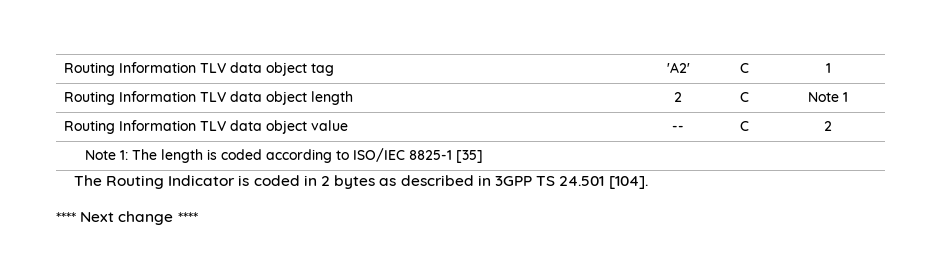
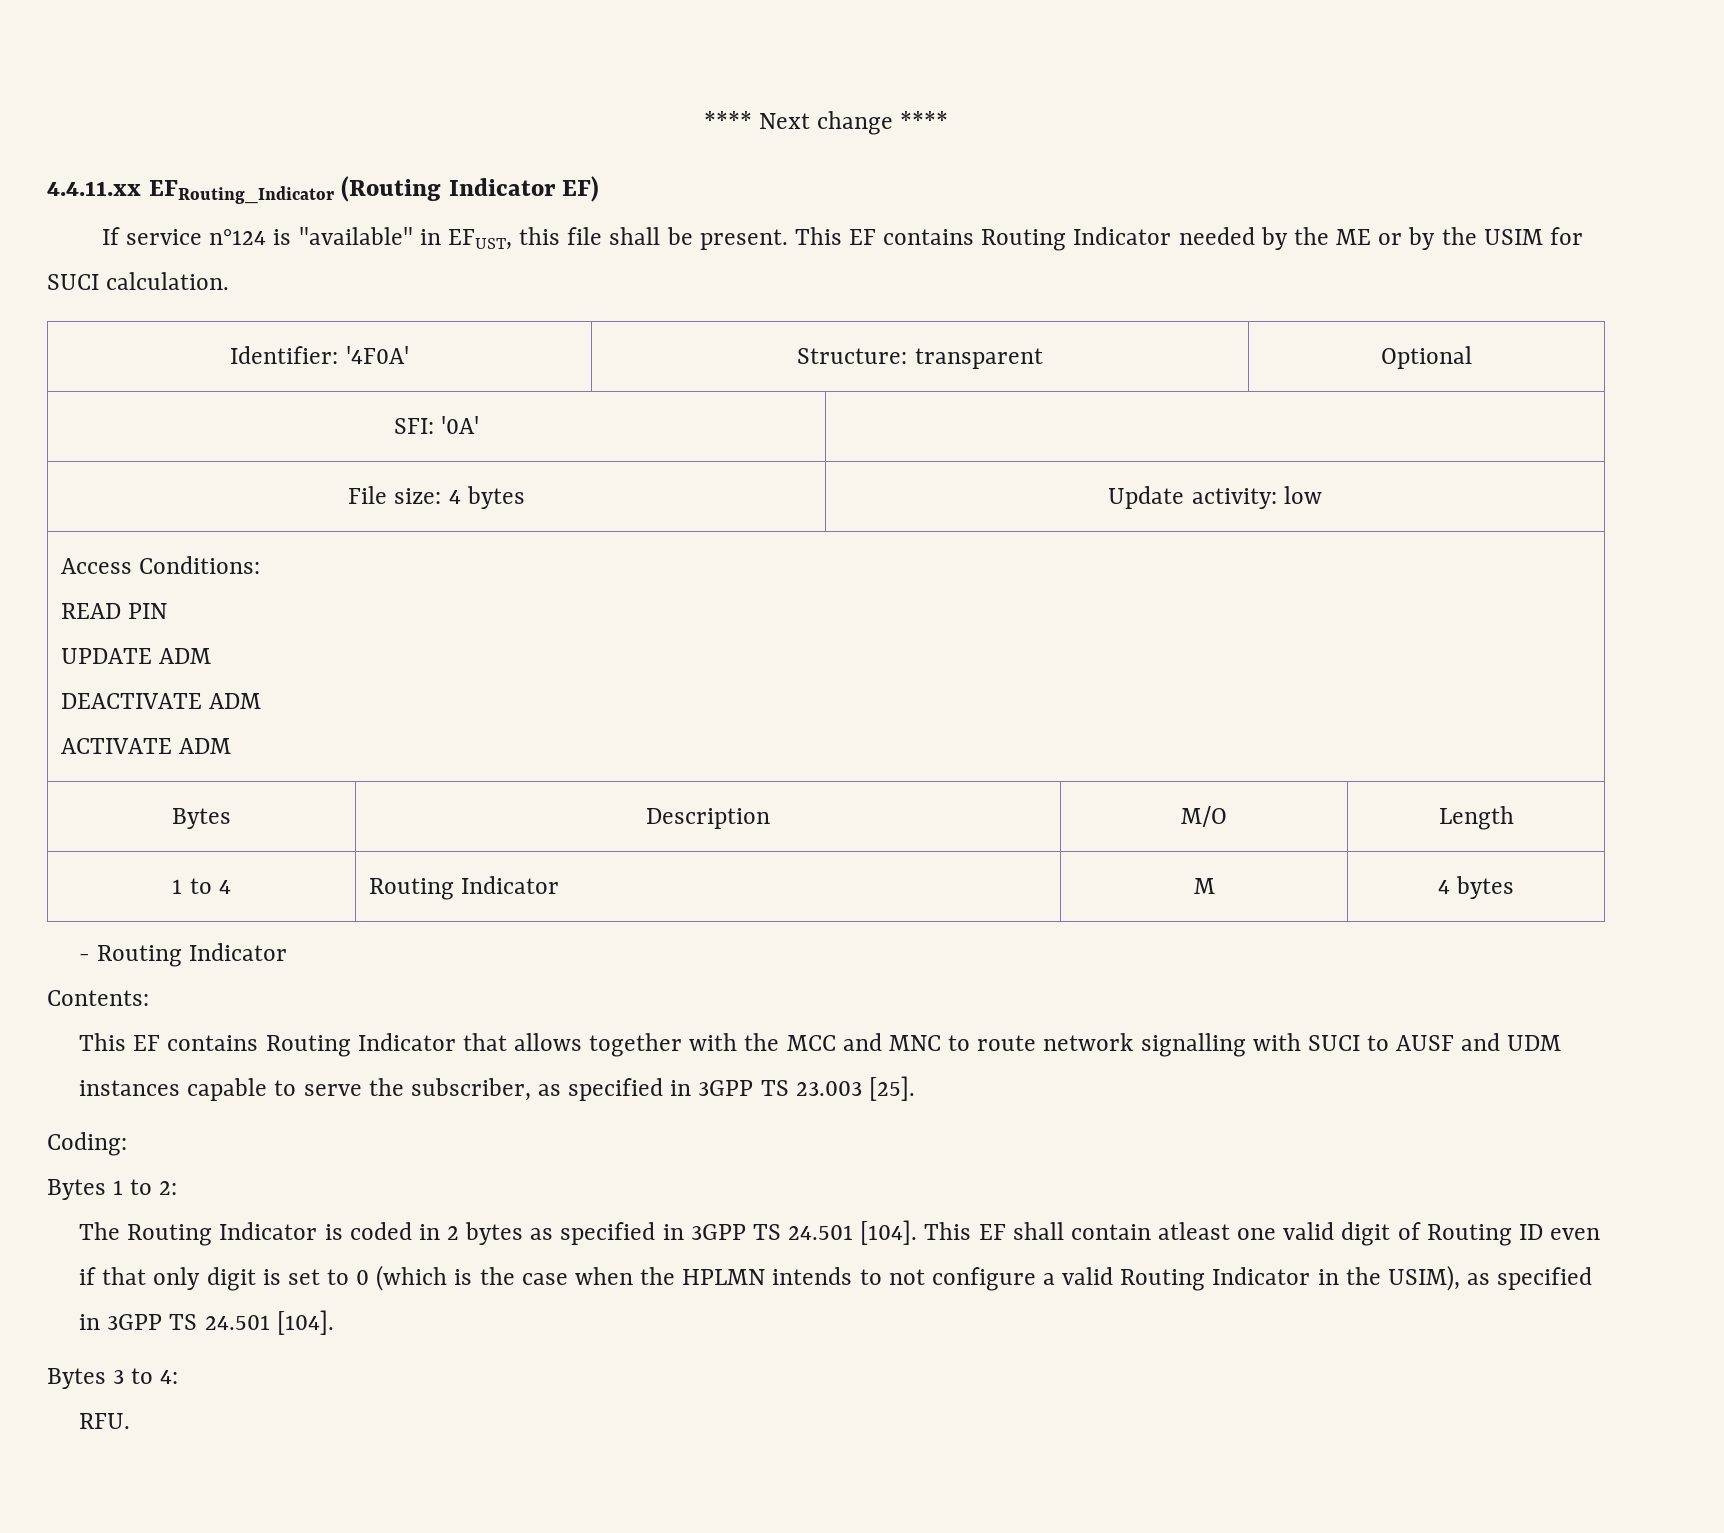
[63,62,334,76] [666,62,690,73] [740,63,749,73] [825,63,831,73] [63,91,353,105] [674,92,682,102] [740,92,749,102] [808,92,848,102] [63,120,348,134] [672,125,684,131] [740,121,749,131] [824,121,832,131] [85,148,484,163] Routing Information TLV data object tag | 'A2' | C | 1 // Routing Information TLV data object length | 2 | C | Note 1 // Routing Information TLV data object value | -- | C | 2 // Note 1: The length is coded according to ISO/IEC 8825-1 [35] -> [703,111,949,135] [47,176,600,204] [101,227,1583,251] [47,272,230,290] [230,346,409,364] [797,348,1043,369] [1381,346,1472,369] [393,416,480,434] [348,486,525,509] [1108,486,1322,509] [61,556,261,574] [61,603,168,619] [61,648,212,664] [61,693,262,709] [61,738,232,754] [172,808,231,829] [646,808,770,829] [1181,806,1227,827] [1438,806,1514,830] [172,878,231,894] [369,876,560,900] [1193,878,1215,894] [1437,876,1515,899] [79,943,288,967] [47,990,149,1006] [79,1033,1562,1057] [79,1076,915,1101] [47,1132,127,1156] [47,1179,178,1200] **** Next change **** // 4.4.11.xx EFRouting_Indicator (Routing Indicator EF) // If service n°124 is "available" in EFUST, this file shall be present. This EF contains Routing Indicator needed by the ME or by the USIM for SUCI calculation. // Identifier: '4F0A' | Structure: transparent | Optional // SFI: '0A' | // File size: 4 bytes | Update activity: low // Access Conditions: // READ PIN // UPDATE ADM // DEACTIVATE ADM // ACTIVATE ADM // Bytes | Description | M/O | Length // 1 to 4 | Routing Indicator | M | 4 bytes // - Routing Indicator // Contents: // This EF contains Routing Indicator that allows together with the MCC and MNC to route network signalling with SUCI to AUSF and UDM instances capable to serve the subscriber, as specified in 3GPP TS 23.003 [25]. // Coding: // Bytes 1 to 2:
[400,175,474,186] described -> [560,1220,1601,1246] [79,1265,1593,1291] specified in 3GPP TS 24.501 [104]. This EF shall contain atleast one valid digit of Routing ID even if that only digit is set to 0 (which is the case when the HPLMN intends to not configure a valid Routing Indicator in the USIM), as specified
[56,211,198,225] **** Next change **** -> [47,1368,179,1389] [79,1413,131,1429] Bytes 3 to 4: // RFU.

